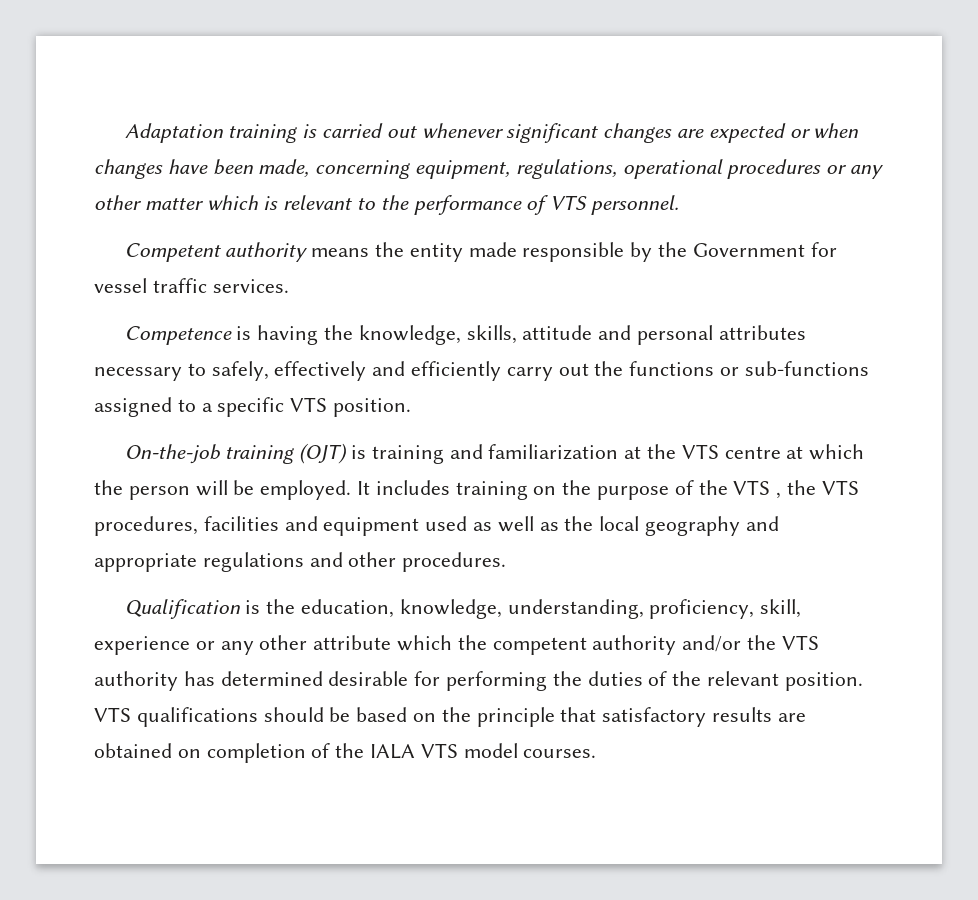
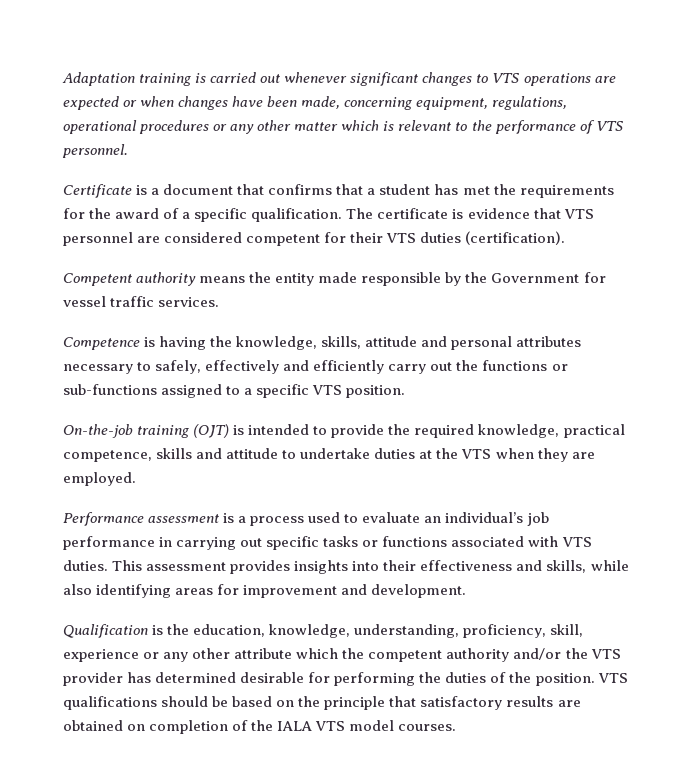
(673, 133) none -> [476,73,591,86] to VTS operations
(680, 205) none -> [63,184,614,198] [63,208,594,222] [63,231,566,246] // Certificate is a document that confirms that a student has met the requirements for the award of a specific qualification. The certificate is evidence that VTS personnel are considered competent for their VTS duties (certification).
[371,444,865,464] [94,480,859,500] [94,516,779,536] [94,552,507,572] training and familiarization at the VTS centre at which the person will be employed. It includes training on the purpose of the VTS , the VTS procedures, facilities and equipment used as well as the local geography and appropriate regulations and other procedures. -> [248,424,625,438] [63,448,595,462] [63,472,136,486] [63,512,549,526] [63,536,592,550] [63,560,629,574] [63,584,467,598] intended to provide the required knowledge, practical competence, skills and attitude to undertake duties at the VTS when they are employed. // Performance assessment is a process used to evaluate an individual’s job performance in carrying out specific tasks or functions associated with VTS duties. This assessment provides insights into their effectiveness and skills, while also identifying areas for improvement and development.
[94,671,178,691] authority -> [63,672,123,686] provider
[707,671,780,686] relevant -> (532, 677) none

